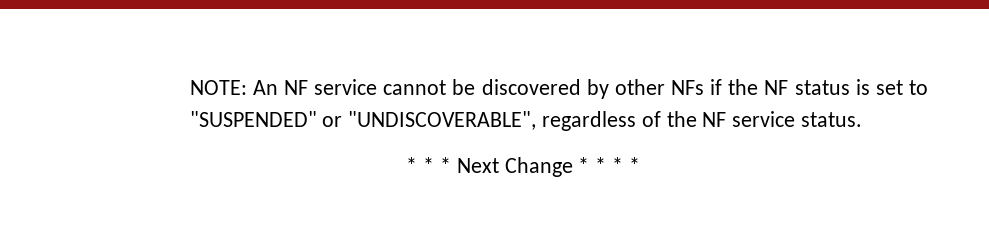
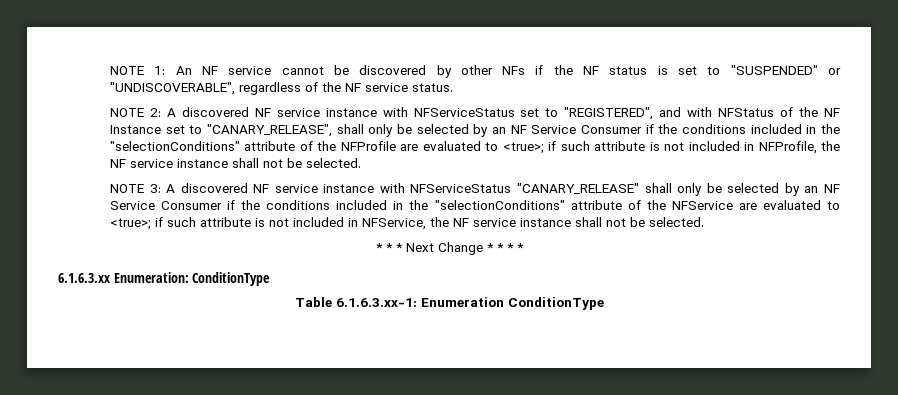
[189,80,247,95] NOTE: -> [109,66,166,75] NOTE 1:
(863, 119) none -> [109,107,841,120] [109,124,840,137] [109,141,841,154] [109,158,361,168] [109,183,841,196] [109,200,841,210] [109,217,704,230] // NOTE 2: A discovered NF service instance with NFServiceStatus set to "REGISTERED", and with NFStatus of the NF Instance set to "CANARY_RELEASE", shall only be selected by an NF Service Consumer if the conditions included in the "selectionConditions" attribute of the NFProfile are evaluated to <true>; if such attribute is not included in NFProfile, the NF service instance shall not be selected. // NOTE 3: A discovered NF service instance with NFServiceStatus "CANARY_RELEASE" shall only be selected by an NF Service Consumer if the conditions included in the "selectionConditions" attribute of the NFService are evaluated to <true>; if such attribute is not included in NFService, the NF service instance shall not be selected.
(640, 165) none -> [58,272,271,286] [294,297,604,310] // 6.1.6.3.xx Enumeration: ConditionType // Table 6.1.6.3.xx-1: Enumeration ConditionType

